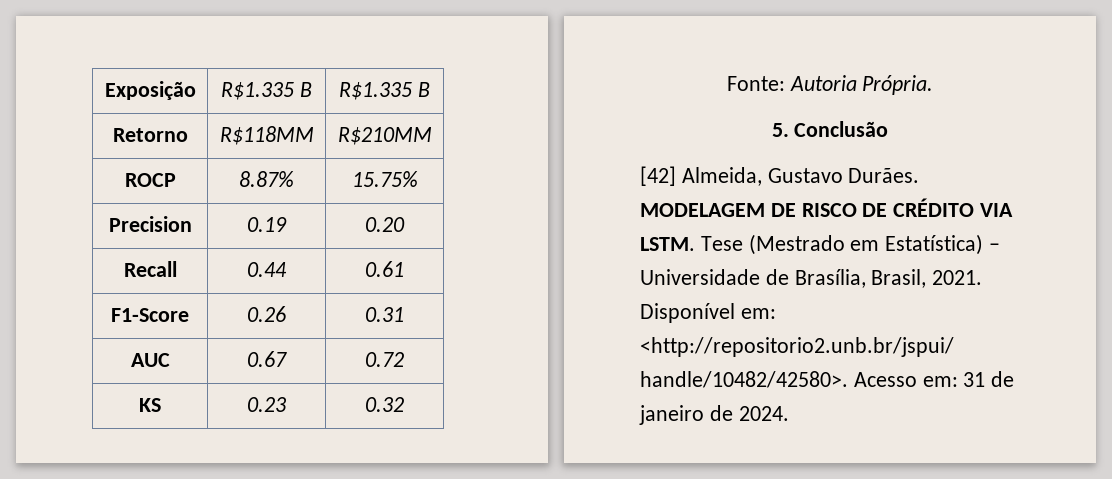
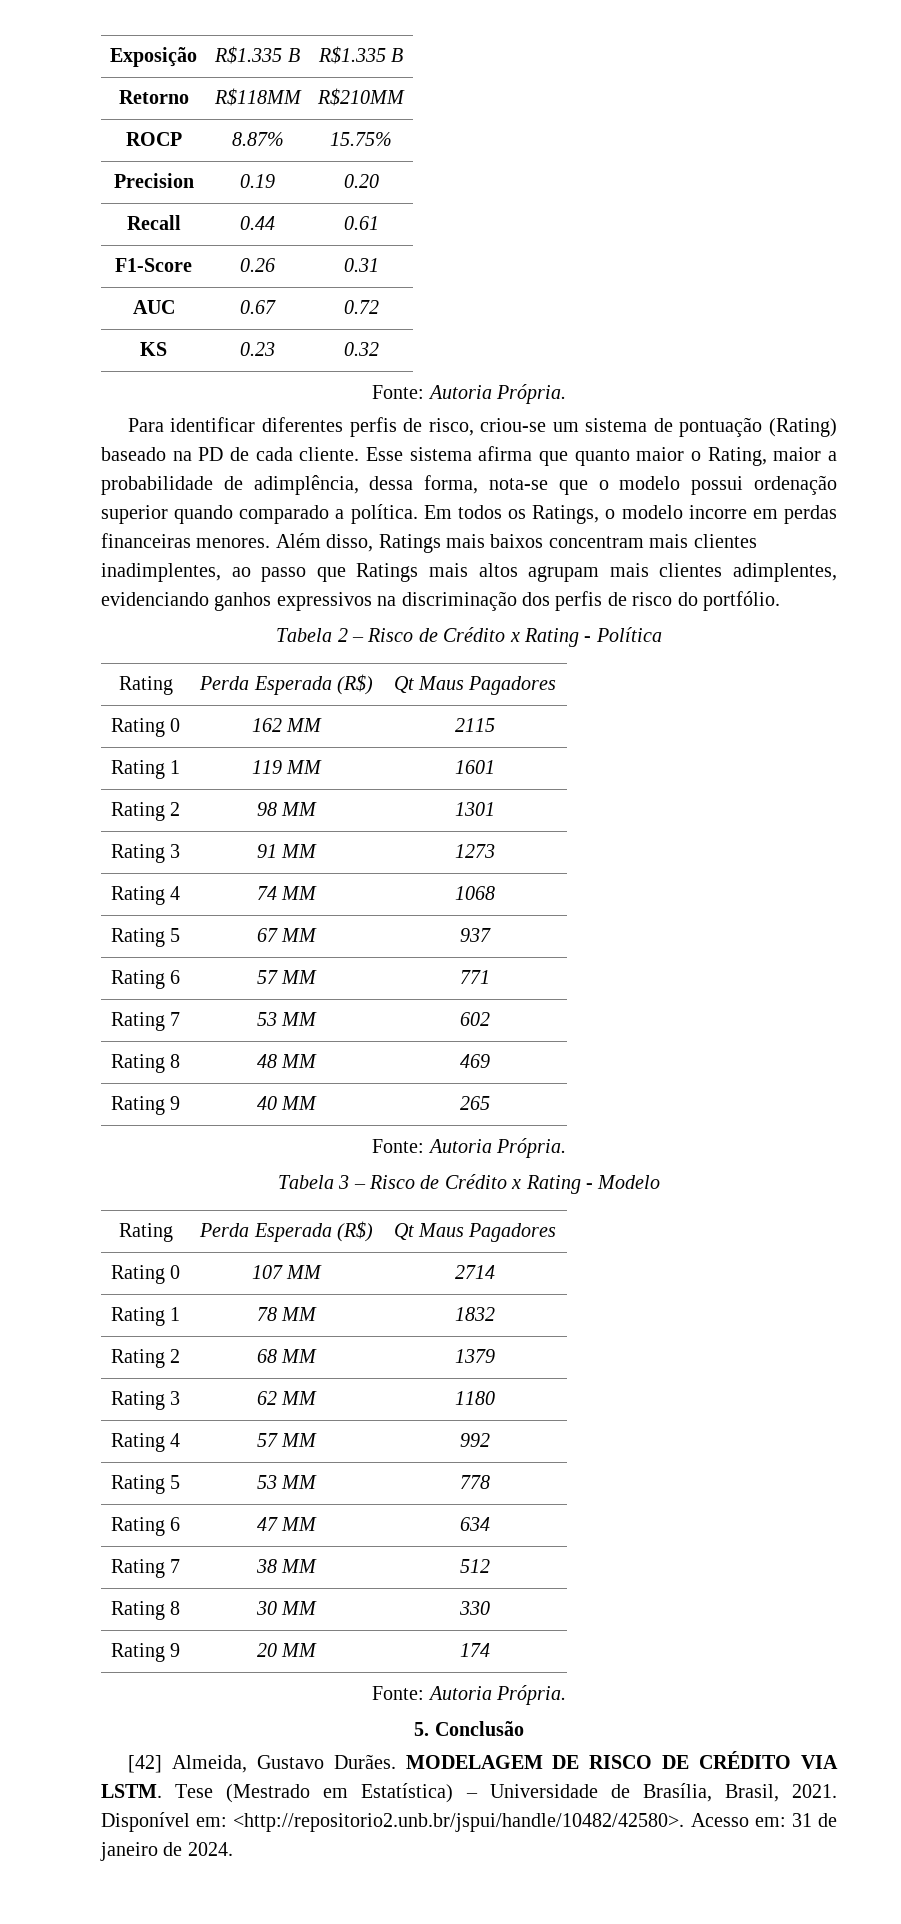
(934, 85) none -> [127,417,838,437] [101,446,837,466] [101,475,837,495] [101,504,837,524] [101,533,757,553] [101,563,838,582] [101,591,780,611] [276,627,662,647] [118,676,173,695] [199,674,373,695] [393,676,557,695] [110,718,181,737] [251,718,323,732] [455,718,495,732] [110,760,181,779] [251,760,323,774] [455,760,495,774] [110,802,181,821] [256,802,318,816] [455,802,495,816] [110,844,181,863] [256,844,318,858] [455,844,495,858] [110,886,181,905] [256,886,318,900] [455,886,495,900] [110,928,181,947] [256,928,318,942] [460,928,491,942] [110,970,181,989] [256,970,318,984] [460,970,490,984] [110,1012,181,1031] [256,1012,318,1026] [460,1012,490,1026] [110,1054,181,1073] [256,1054,318,1068] [460,1054,490,1068] [110,1096,181,1115] [256,1096,318,1110] [460,1096,490,1110] [372,1138,566,1158] [277,1174,661,1194] [118,1223,173,1242] [199,1221,373,1242] [393,1223,557,1242] [110,1265,181,1284] [251,1265,323,1279] [455,1265,495,1279] [110,1307,181,1326] [256,1307,318,1321] [455,1307,495,1321] [110,1349,181,1368] [256,1349,318,1363] [455,1349,495,1363] [110,1391,181,1410] [256,1391,318,1405] [455,1391,495,1405] [110,1433,181,1452] [256,1433,318,1447] [460,1433,490,1447] [110,1475,181,1494] [256,1475,318,1489] [460,1475,490,1489] [110,1517,181,1536] [256,1517,318,1531] [460,1517,490,1531] [110,1559,181,1578] [255,1559,318,1573] [460,1559,490,1573] [110,1601,181,1620] [255,1601,318,1615] [459,1601,490,1615] [110,1643,181,1662] [256,1643,318,1657] [460,1643,490,1657] [372,1685,566,1705] // Para identificar diferentes perfis de risco, criou-se um sistema de pontuação (Rating) baseado na PD de cada cliente. Esse sistema afirma que quanto maior o Rating, maior a probabilidade de adimplência, dessa forma, nota-se que o modelo possui ordenação superior quando comparado a política. Em todos os Ratings, o modelo incorre em perdas financeiras menores. Além disso, Ratings mais baixos concentram mais clientes inadimplentes, ao passo que Ratings mais altos agrupam mais clientes adimplentes, evidenciando ganhos expressivos na discriminação dos perfis de risco do portfólio. // Tabela 2 – Risco de Crédito x Rating - Política // Rating | Perda Esperada (R$) | Qt Maus Pagadores // Rating 0 | 162 MM | 2115 // Rating 1 | 119 MM | 1601 // Rating 2 | 98 MM | 1301 // Rating 3 | 91 MM | 1273 // Rating 4 | 74 MM | 1068 // Rating 5 | 67 MM | 937 // Rating 6 | 57 MM | 771 // Rating 7 | 53 MM | 602 // Rating 8 | 48 MM | 469 // Rating 9 | 40 MM | 265 // Fonte: Autoria Própria. // Tabela 3 – Risco de Crédito x Rating - Modelo // Rating | Perda Esperada (R$) | Qt Maus Pagadores // Rating 0 | 107 MM | 2714 // Rating 1 | 78 MM | 1832 // Rating 2 | 68 MM | 1379 // Rating 3 | 62 MM | 1180 // Rating 4 | 57 MM | 992 // Rating 5 | 53 MM | 778 // Rating 6 | 47 MM | 634 // Rating 7 | 38 MM | 512 // Rating 8 | 30 MM | 330 // Rating 9 | 20 MM | 174 // Fonte: Autoria Própria.

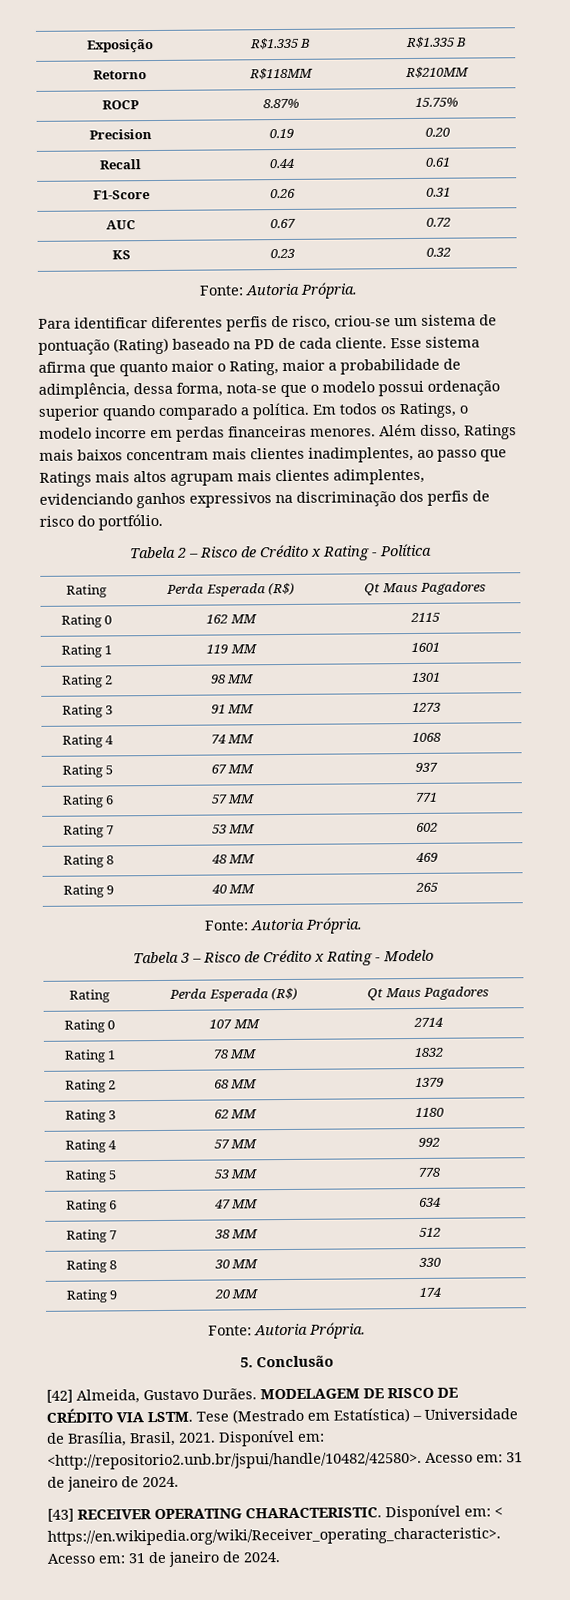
(233, 1849) none -> [47,1504,503,1522] [47,1527,501,1546] [47,1551,280,1567] // [43] RECEIVER OPERATING CHARACTERISTIC. Disponível em: < https://en.wikipedia.org/wiki/Receiver_operating_characteristic>. Acesso em: 31 de janeiro de 2024.

